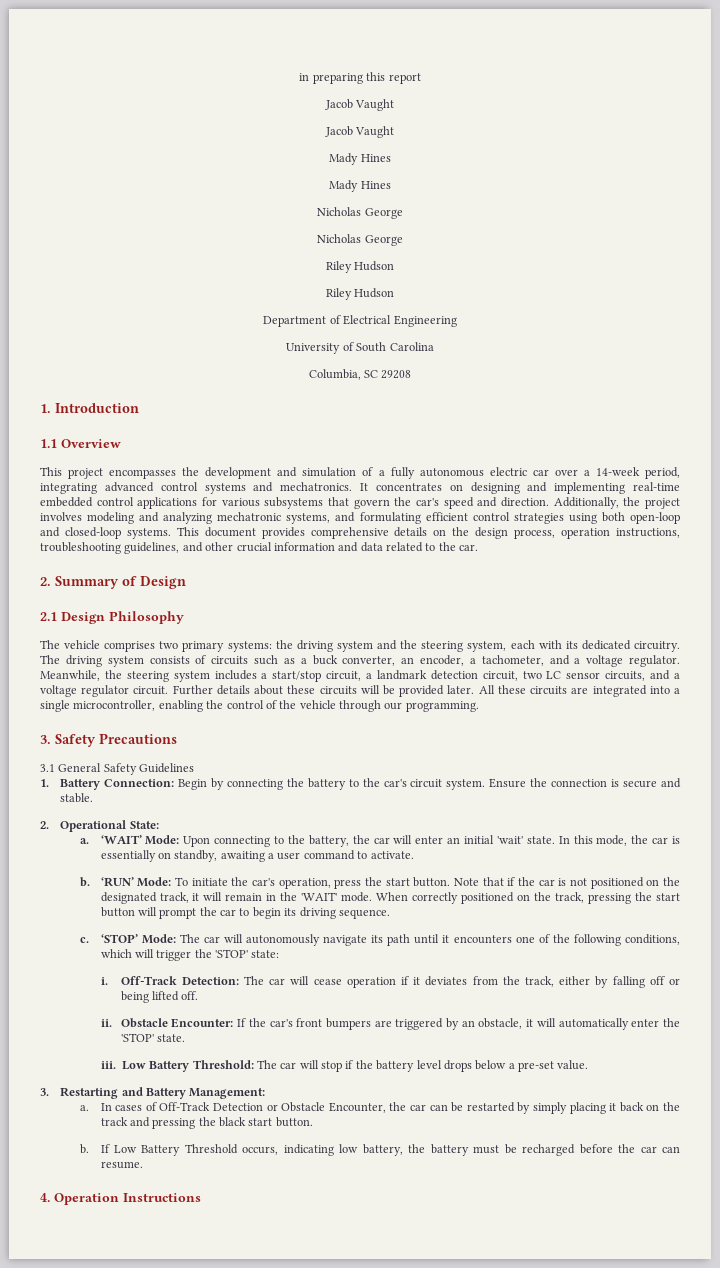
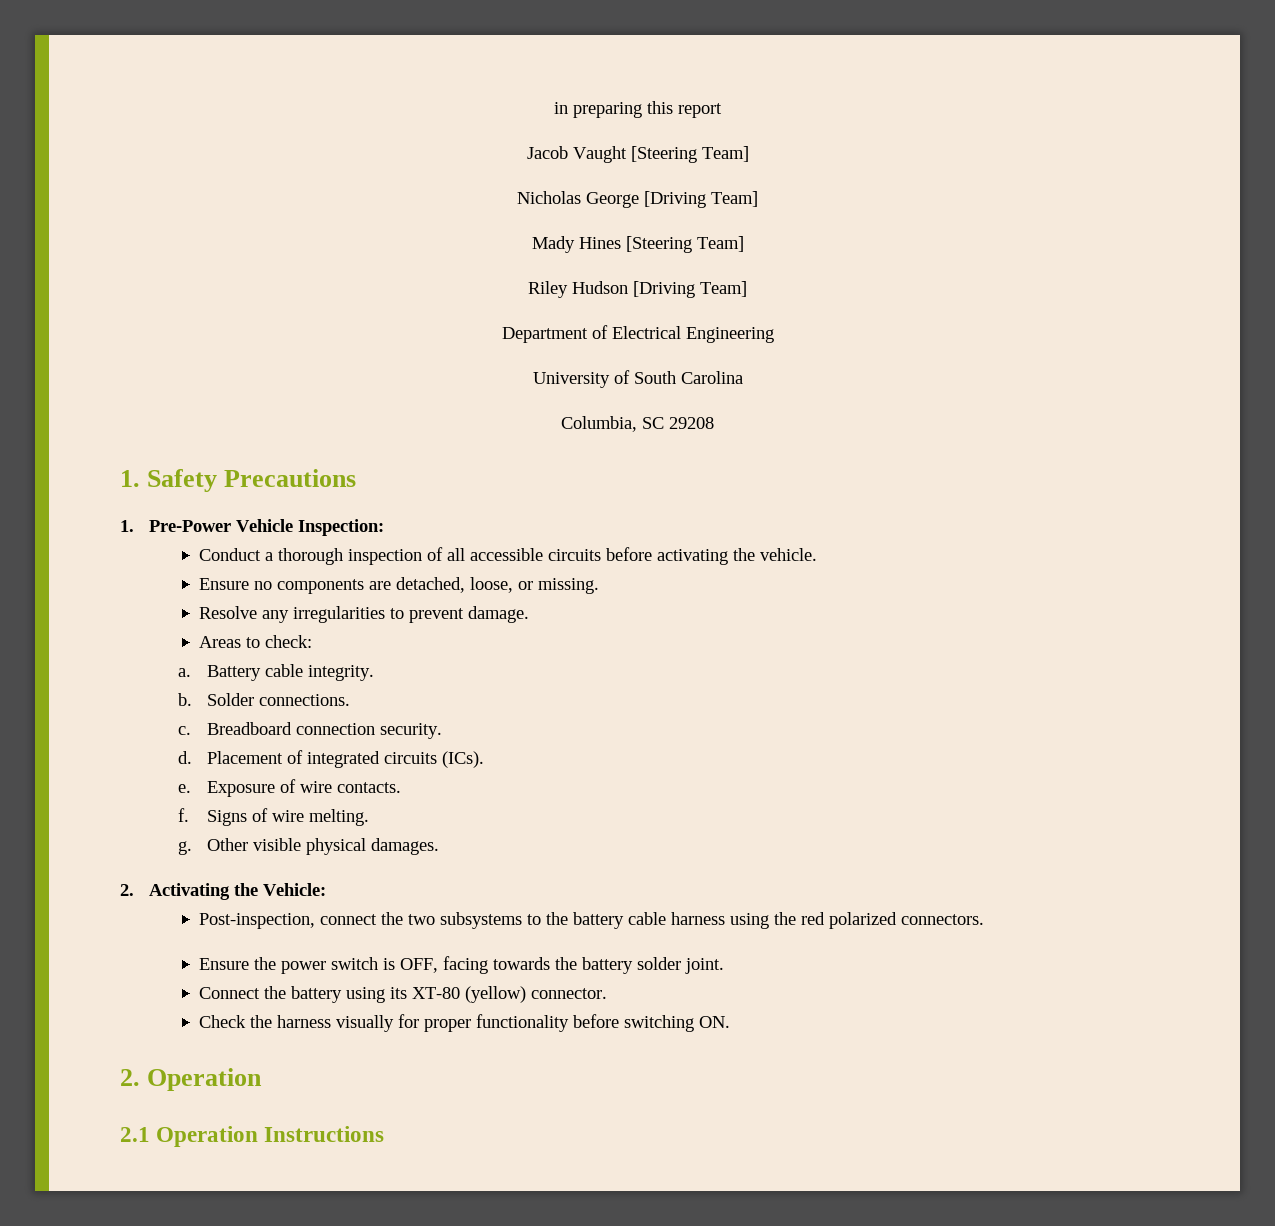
[324,126,395,138] [329,153,391,165] [329,180,391,192] [317,207,403,219] [317,234,403,246] [325,261,395,273] [325,288,395,300] // Jacob Vaught // Mady Hines // Mady Hines // Nicholas George // Nicholas George // Riley Hudson // Riley Hudson -> [630,146,749,163] [517,191,758,208] [531,236,744,253] [528,281,747,298] [Steering Team] // Nicholas George [Driving Team] // Mady Hines [Steering Team] // Riley Hudson [Driving Team]
[55,403,139,413] [40,439,121,448] [40,467,680,479] [40,482,680,494] [40,497,680,509] [40,512,681,524] [40,527,680,539] [40,542,479,554] [40,576,186,589] [40,611,184,624] [40,640,681,652] [40,655,680,667] [40,670,680,682] [40,685,680,697] [40,700,479,712] [40,733,177,747] [40,763,195,775] [40,778,682,790] [60,793,94,803] [40,820,159,832] [80,835,680,847] [100,850,414,862] [80,877,680,889] [100,892,680,904] [100,907,390,919] [80,934,680,946] [100,949,280,961] [100,976,680,988] [120,991,199,1003] [100,1018,680,1030] [120,1033,186,1042] [100,1060,589,1072] [40,1087,266,1099] [80,1102,681,1114] [100,1117,313,1129] [80,1144,680,1156] [100,1161,143,1169] [40,1193,50,1202] Introduction // 1.1 Overview // This project encompasses the development and simulation of a fully autonomous electric car over a 14-week period, integrating advanced control systems and mechatronics. It concentrates on designing and implementing real-time embedded control applications for various subsystems that govern the car's speed and direction. Additionally, the project involves modeling and analyzing mechatronic systems, and formulating efficient control strategies using both open-loop and closed-loop systems. This document provides comprehensive details on the design process, operation instructions, troubleshooting guidelines, and other crucial information and data related to the car. // 2. Summary of Design // 2.1 Design Philosophy // The vehicle comprises two primary systems: the driving system and the steering system, each with its dedicated circuitry. The driving system consists of circuits such as a buck converter, an encoder, a tachometer, and a voltage regulator. Meanwhile, the steering system includes a start/stop circuit, a landmark detection circuit, two LC sensor circuits, and a voltage regulator circuit. Further details about these circuits will be provided later. All these circuits are integrated into a single microcontroller, enabling the control of the vehicle through our programming. // 3. Safety Precautions // 3.1 General Safety Guidelines // 1. Battery Connection: Begin by connecting the battery to the car's circuit system. Ensure the connection is secure and stable. // 2. Operational State: // a. ‘WAIT’ Mode: Upon connecting to the battery, the car will enter an initial 'wait' state. In this mode, the car is essentially on standby, awaiting a user command to activate. // b. ‘RUN’ Mode: To initiate the car's operation, press the start button. Note that if the car is not positioned on the designated track, it will remain in the 'WAIT' mode. When correctly positioned on the track, pressing the start button will prompt the car to begin its driving sequence. // c. ‘STOP’ Mode: The car will autonomously navigate its path until it encounters one of the following conditions, which will trigger the 'STOP' state: // i. Off-Track Detection: The car will cease operation if it deviates from the track, either by falling off or being lifted off. // ii. Obstacle Encounter: If the car's front bumpers are triggered by an obstacle, it will automatically enter the 'STOP' state. // iii. Low Battery Threshold: The car will stop if the battery level drops below a pre-set value. // 3. Restarting and Battery Management: // a. In cases of Off-Track Detection or Obstacle Encounter, the car can be restarted by simply placing it back on the track and pressing the black start button. // b. If Low Battery Threshold occurs, indicating low battery, the battery must be recharged before the car can resume. // 4. -> [147,469,357,492] [120,519,385,536] [198,547,817,565] [198,577,599,594] [198,606,529,623] [198,635,312,648] [178,664,375,681] [178,693,351,706] [178,722,443,739] [178,750,485,768] [178,779,402,797] [178,808,370,826] [178,838,440,855] [120,883,327,900] [198,912,984,929] [198,956,724,974] [198,986,607,1003] [198,1014,730,1032] [120,1068,263,1091] [120,1127,150,1142] Safety Precautions // 1. Pre-Power Vehicle Inspection: // Conduct a thorough inspection of all accessible circuits before activating the vehicle. // Ensure no components are detached, loose, or missing. // Resolve any irregularities to prevent damage. // Areas to check: // a. Battery cable integrity. // b. Solder connections. // c. Breadboard connection security. // d. Placement of integrated circuits (ICs). // e. Exposure of wire contacts. // f. Signs of wire melting. // g. Other visible physical damages. // 2. Activating the Vehicle: // Post-inspection, connect the two subsystems to the battery cable harness using the red polarized connectors. // Ensure the power switch is OFF, facing towards the battery solder joint. // Connect the battery using its XT-80 (yellow) connector. // Check the harness visually for proper functionality before switching ON. // 2. Operation // 2.1

